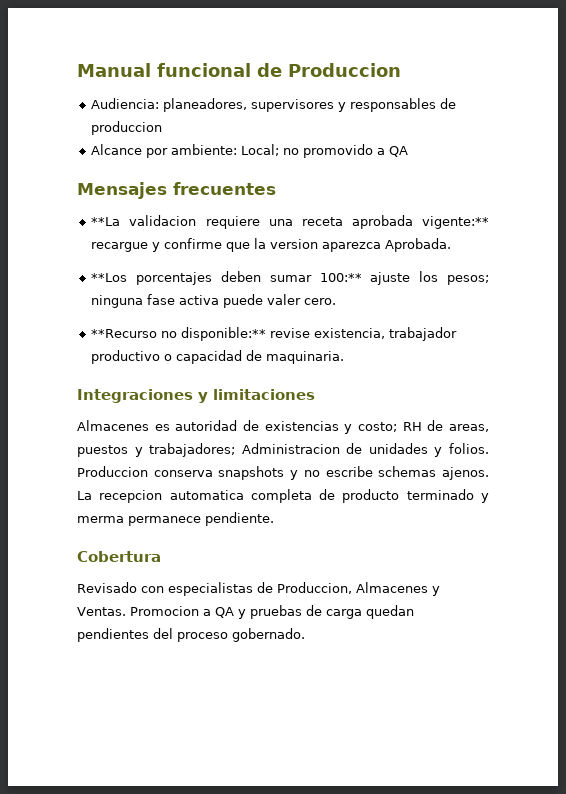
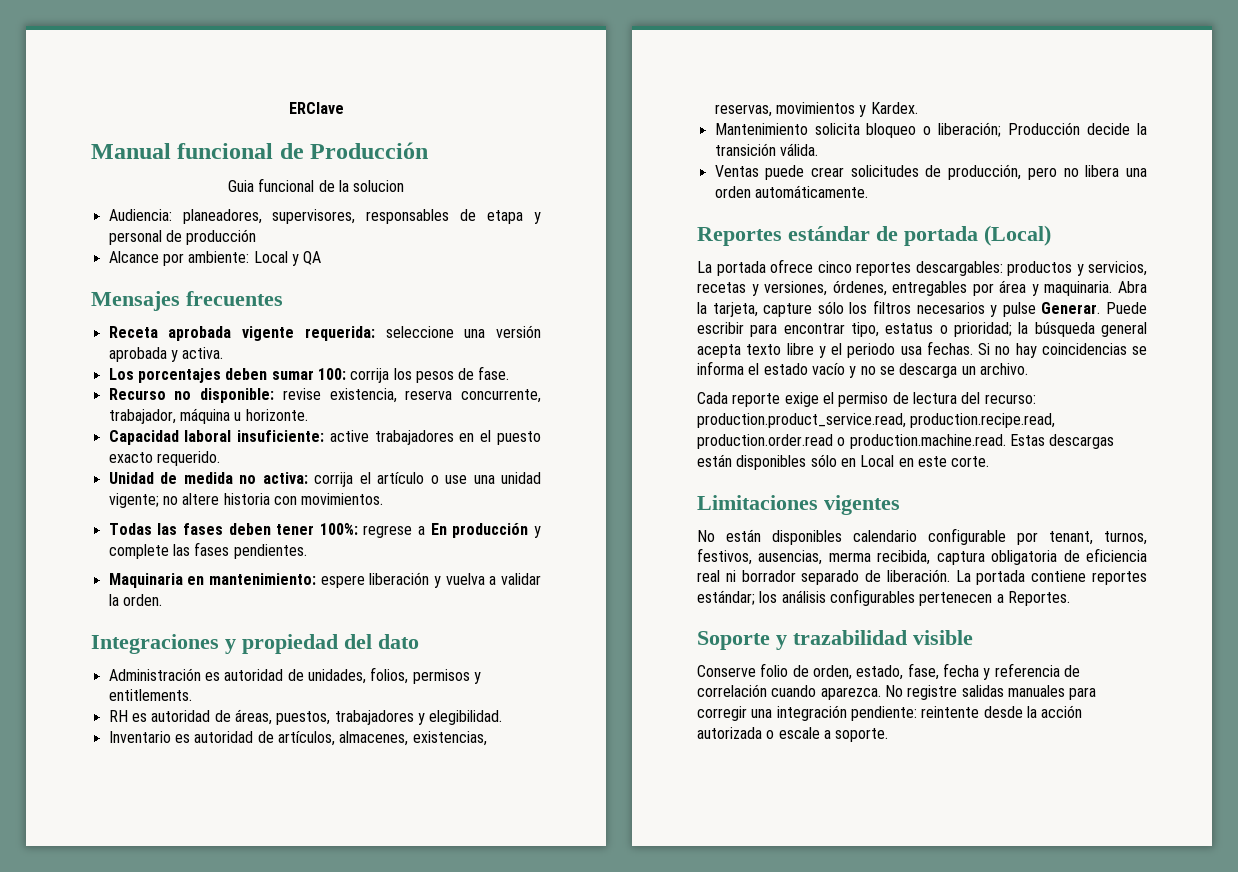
(77, 70) none -> [288,102,344,114] ERClave //
[288,63,401,77] [91,98,457,112] [91,121,163,135] Produccion // Audiencia: planeadores, supervisores y responsables de produccion -> [310,142,429,159] [227,178,405,192] [108,209,541,224] [108,229,257,245] Producción // Guia funcional de la solucion // Audiencia: planeadores, supervisores, responsables de etapa y personal de producción
[241,144,386,158] Local; no promovido a -> [253,251,299,266] Local y
[91,215,489,229] [91,238,452,252] [91,271,489,285] [91,294,337,308] [91,327,458,341] [91,350,345,364] [77,389,315,403] [77,420,490,434] [77,443,489,457] [77,466,490,480] [77,489,489,503] [77,512,274,526] [77,551,161,562] [77,582,440,596] [77,605,414,619] [77,628,305,642] **La validacion requiere una receta aprobada vigente:** recargue y confirme que la version aparezca Aprobada. // **Los porcentajes deben sumar 100:** ajuste los pesos; ninguna fase activa puede valer cero. // **Recurso no disponible:** revise existencia, trabajador productivo o capacidad de maquinaria. // Integraciones y limitaciones // Almacenes es autoridad de existencias y costo; RH de areas, puestos y trabajadores; Administracion de unidades y folios. Produccion conserva snapshots y no escribe schemas ajenos. La recepcion automatica completa de producto terminado y merma permanece pendiente. // Cobertura // Revisado con especialistas de Produccion, Almacenes y Ventas. Promocion a QA y pruebas de carga quedan pendientes del proceso gobernado. -> [108,325,541,341] [108,347,224,362] [108,366,510,383] [108,388,541,403] [108,408,308,424] [108,430,541,445] [108,451,220,466] [108,472,541,487] [108,493,384,508] [108,523,541,538] [108,542,307,559] [108,572,541,588] [108,594,162,606] [91,634,419,654] [108,667,481,684] [108,689,192,701] [108,709,503,725] [108,731,487,746] [714,102,918,117] [714,122,1147,138] [714,143,818,156] [714,164,1147,180] [714,185,868,198] [697,225,1051,246] [697,259,1147,276] [697,280,1147,296] [697,300,1147,317] [697,322,1147,337] [697,341,1147,358] [697,361,1028,378] [697,392,1036,407] [697,413,1056,428] [697,434,1115,449] [697,454,990,470] [697,495,900,515] [697,528,1147,545] [697,548,1147,565] [697,569,1147,585] [697,589,1070,606] [697,630,973,650] [697,663,1080,680] [697,684,1097,700] [697,705,1083,721] [697,727,889,742] Receta aprobada vigente requerida: seleccione una versión aprobada y activa. // Los porcentajes deben sumar 100: corrija los pesos de fase. // Recurso no disponible: revise existencia, reserva concurrente, trabajador, máquina u horizonte. // Capacidad laboral insuficiente: active trabajadores en el puesto exacto requerido. // Unidad de medida no activa: corrija el artículo o use una unidad vigente; no altere historia con movimientos. // Todas las fases deben tener 100%: regrese a En producción y complete las fases pendientes. // Maquinaria en mantenimiento: espere liberación y vuelva a validar la orden. // Integraciones y propiedad del dato // Administración es autoridad de unidades, folios, permisos y entitlements. // RH es autoridad de áreas, puestos, trabajadores y elegibilidad. // Inventario es autoridad de artículos, almacenes, existencias, reservas, movimientos y Kardex. // Mantenimiento solicita bloqueo o liberación; Producción decide la transición válida. // Ventas puede crear solicitudes de producción, pero no libera una orden automáticamente. // Reportes estándar de portada (Local) // La portada ofrece cinco reportes descargables: productos y servicios, recetas y versiones, órdenes, entregables por área y maquinaria. Abra la tarjeta, capture sólo los filtros necesarios y pulse Generar. Puede escribir para encontrar tipo, estatus o prioridad; la búsqueda general acepta texto libre y el periodo usa fechas. Si no hay coincidencias se informa el estado vacío y no se descarga un archivo. // Cada reporte exige el permiso de lectura del recurso: production.product_service.read, production.recipe.read, production.order.read o production.machine.read. Estas descargas están disponibles sólo en Local en este corte. // Limitaciones vigentes // No están disponibles calendario configurable por tenant, turnos, festivos, ausencias, merma recibida, captura obligatoria de eficiencia real ni borrador separado de liberación. La portada contiene reportes estándar; los análisis configurables pertenecen a Reportes. // Soporte y trazabilidad visible // Conserve folio de orden, estado, fase, fecha y referencia de correlación cuando aparezca. No registre salidas manuales para corregir una integración pendiente: reintente desde la acción autorizada o escale a soporte.

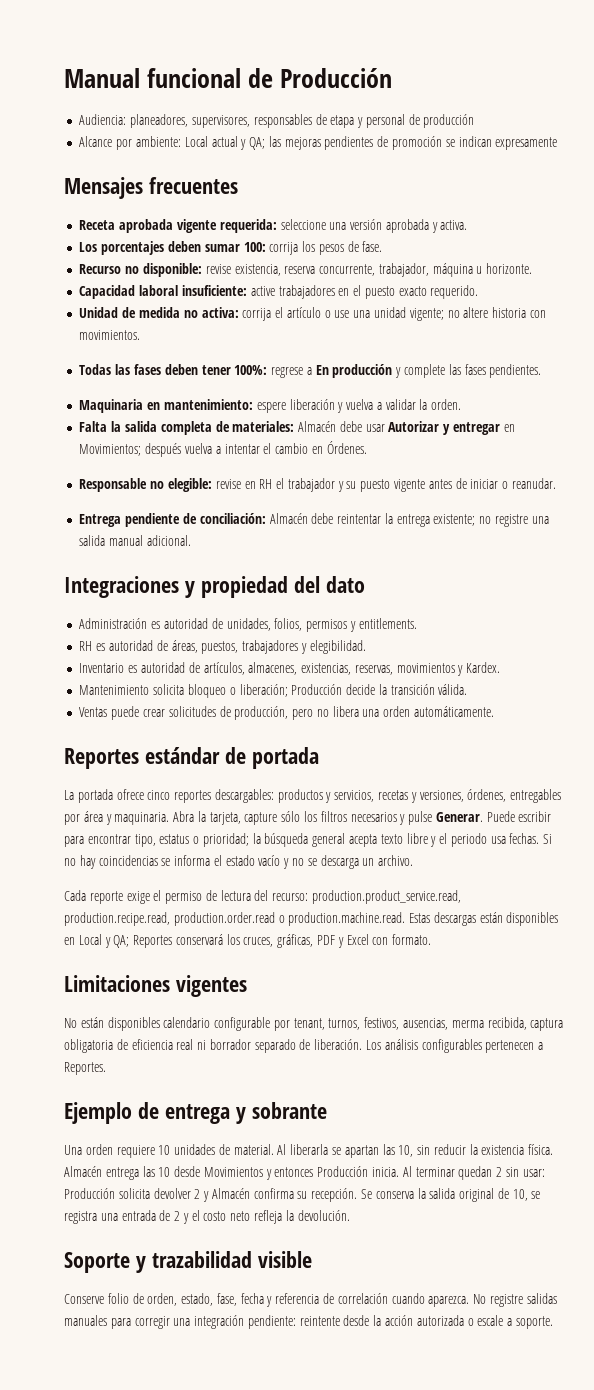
[288,102,344,114] ERClave // -> (64, 78) none
[227,178,405,192] // Guia funcional de la solucion -> (392, 78) none
[291,251,322,266] y QA -> [211,136,558,150] actual y QA; las mejoras pendientes de promoción se indican expresamente
(162, 600) none -> [79,421,515,435] [79,441,367,457] [79,478,556,492] [79,513,549,527] [79,535,191,546] // Falta la salida completa de materiales: Almacén debe usar Autorizar y entregar en Movimientos; después vuelva a intentar el cambio en Órdenes. // Responsable no elegible: revise en RH el trabajador y su puesto vigente antes de iniciar o reanudar. // Entrega pendiente de conciliación: Almacén debe reintentar la entrega existente; no registre una salida manual adicional.
[984,225,1051,246] (Local) -> (319, 758) none
[810,454,837,467] sólo -> (559, 919) none
[898,456,990,467] en este corte. -> [104,934,432,948] y QA; Reportes conservará los cruces, gráficas, PDF y Excel con formato.
[955,570,1147,585] [697,590,778,605] La portada contiene reportes estándar; los -> [366,1040,382,1050] Los
(1070, 598) none -> [64,1102,327,1124] [64,1144,554,1158] [64,1166,545,1180] [64,1188,541,1202] [64,1210,350,1224] // Ejemplo de entrega y sobrante // Una orden requiere 10 unidades de material. Al liberarla se apartan las 10, sin reducir la existencia física. Almacén entrega las 10 desde Movimientos y entonces Producción inicia. Al terminar quedan 2 sin usar: Producción solicita devolver 2 y Almacén confirma su recepción. Se conserva la salida original de 10, se registra una entrada de 2 y el costo neto refleja la devolución.

